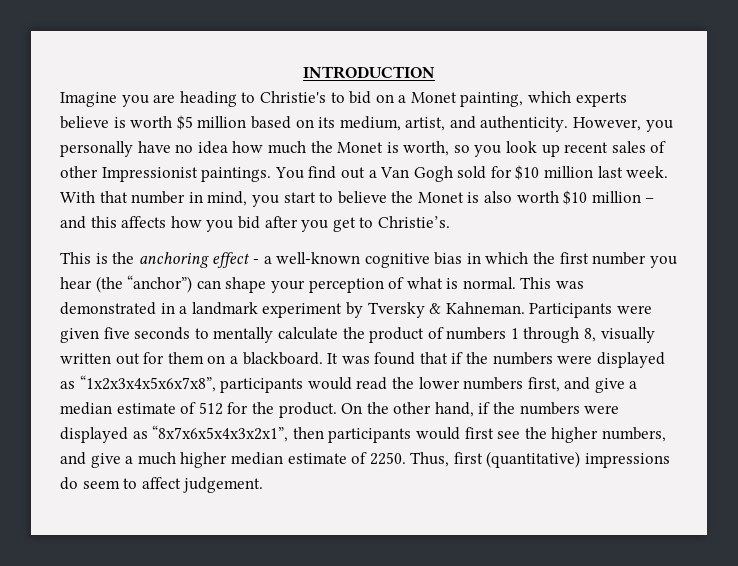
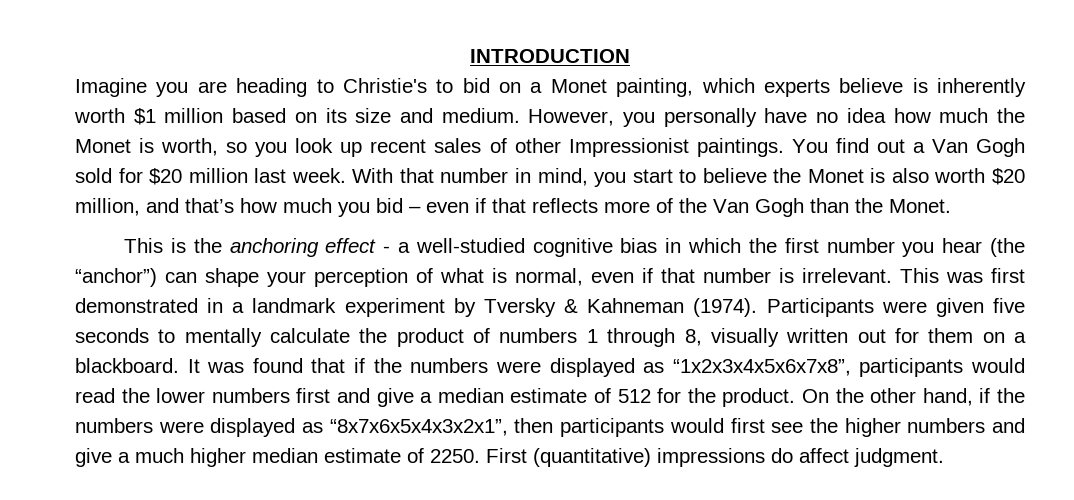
[130,115,193,130] worth $5 -> [937,78,1026,97] [74,108,156,125] inherently worth $1
[339,116,569,132] medium, artist, and authenticity. -> [355,108,520,123] size and medium.
[515,165,540,180] $10 -> [149,168,183,185] $20
[563,190,655,205] [60,216,450,232] $10 million – and this affects how you bid after you get to Christie’s. -> [991,168,1025,185] [75,198,951,217] $20 million, and that’s how much you bid – even if that reflects more of the Van Gogh than the Monet.
[276,252,361,264] well-known -> [415,238,525,253] well-studied
[462,277,516,289] normal. -> [515,268,892,286] normal, even if that number is irrelevant.
(585, 285) none -> [991,268,1025,283] first
[445,302,525,314] Kahneman. -> [587,298,758,317] Kahneman (1974).
[527,377,560,392] first, -> [296,388,331,403] first
[601,427,666,442] numbers, -> [907,418,986,433] numbers
[410,452,483,467] Thus, first -> [486,448,527,463] First
[82,477,264,493] seem to affect judgement. -> [799,448,944,467] affect judgment.

